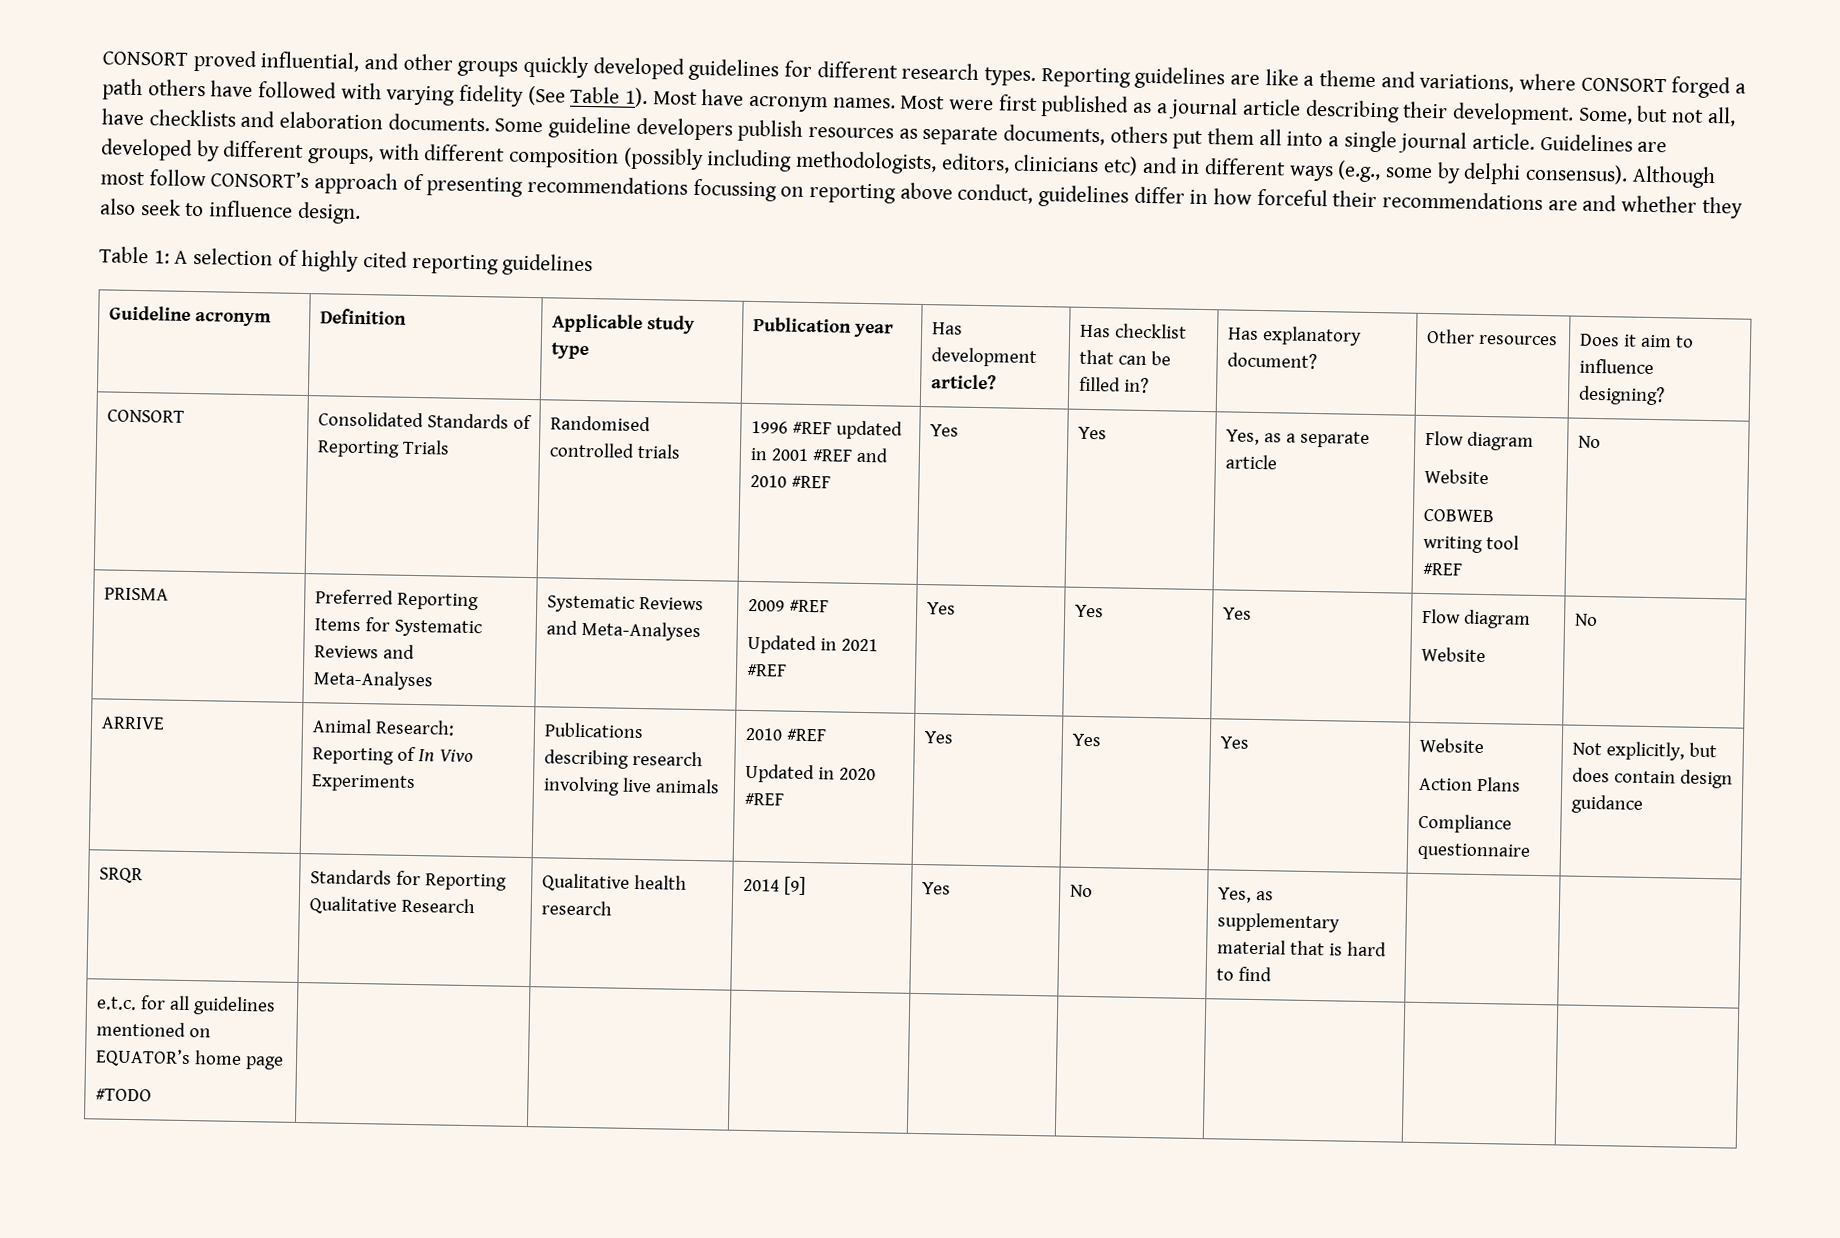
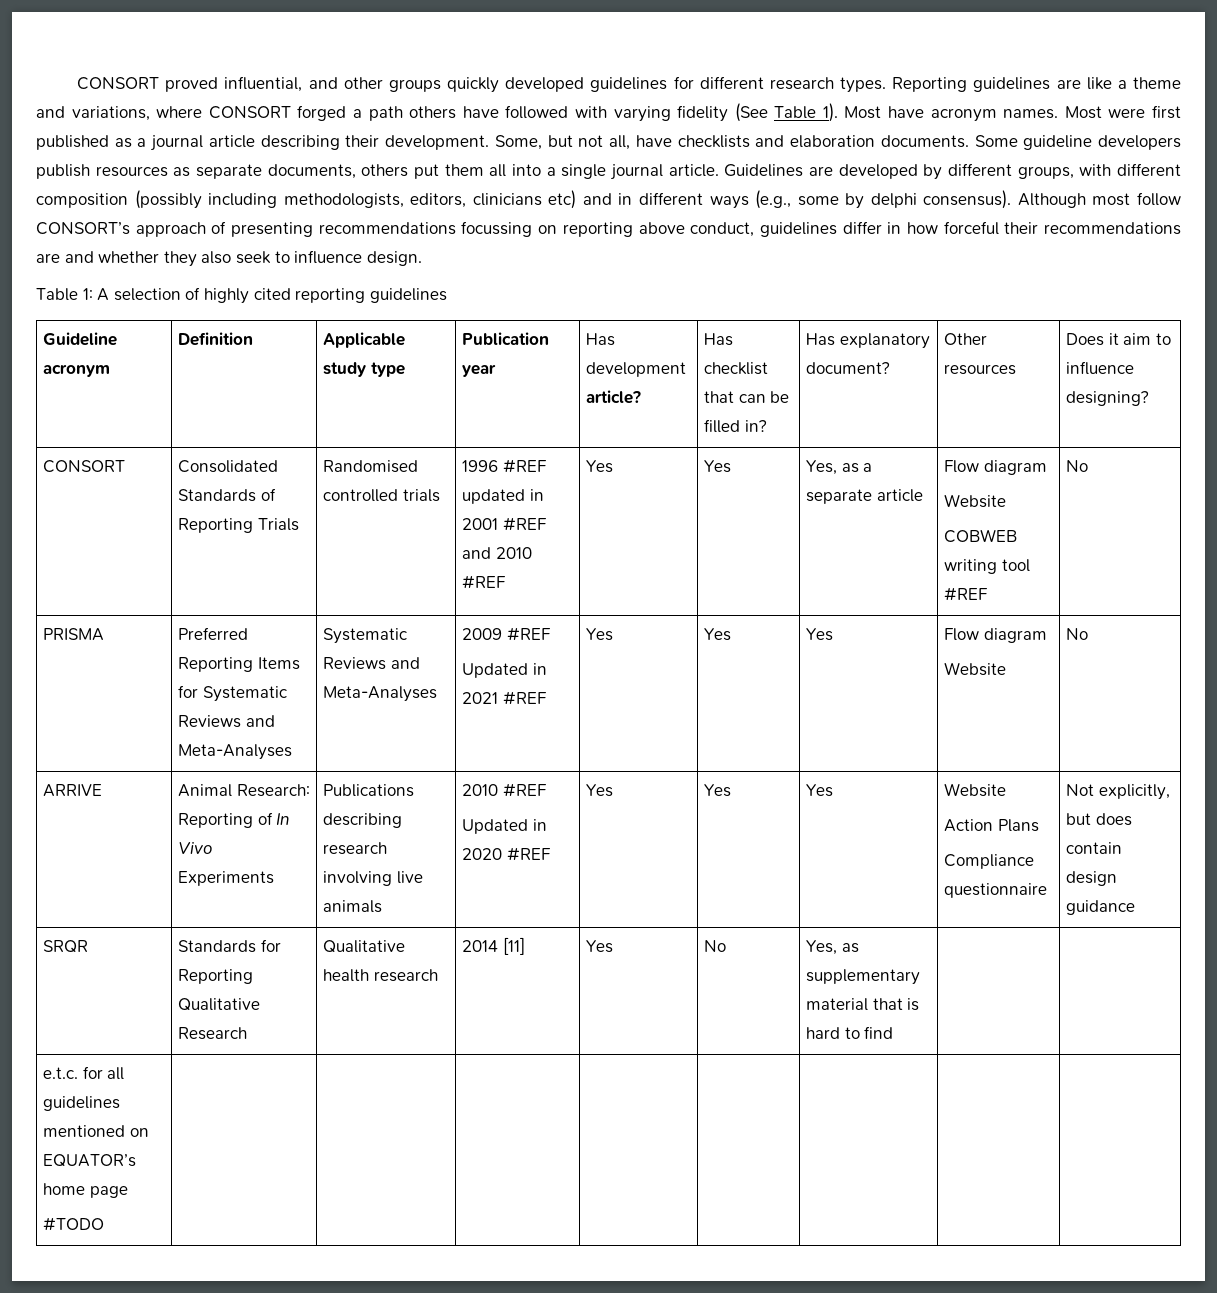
[783,876,806,895] [9] -> [502,937,525,955] [11]

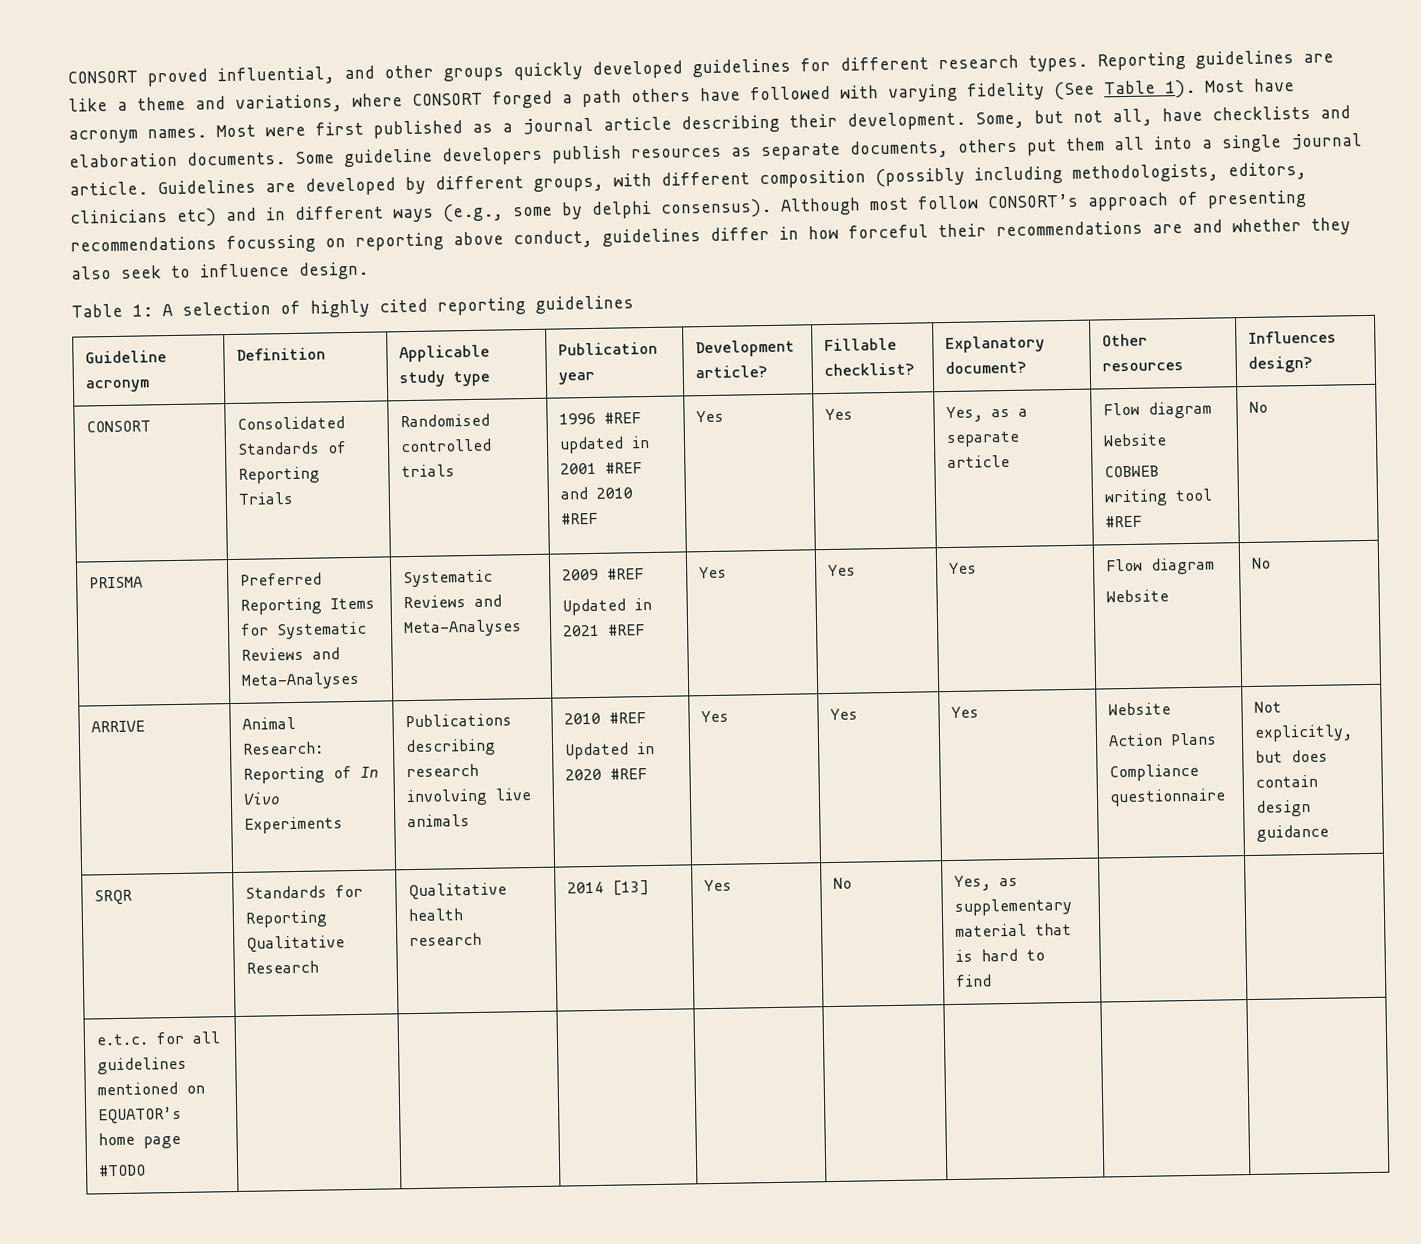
[586,333,616,346] [586,362,687,377] Has development -> [694,339,795,358] Development
[704,333,734,346] [704,362,769,375] [704,391,790,403] [704,419,767,433] [806,333,930,349] [806,362,891,374] [944,333,988,345] [944,364,1017,375] [1066,333,1171,346] [1066,361,1135,375] [1066,391,1150,406] Has checklist that can be filled in? | Has explanatory document? | Other resources | Does it aim to influence designing? -> [823,337,897,352] [823,362,915,377] [944,335,1045,354] [944,360,1027,375] [1101,333,1148,347] [1101,362,1184,372] [1247,330,1337,344] [1247,355,1313,373] Fillable checklist? | Explanatory document? | Other resources | Influences design?
[502,937,525,955] [11] -> [611,880,649,896] [13]

